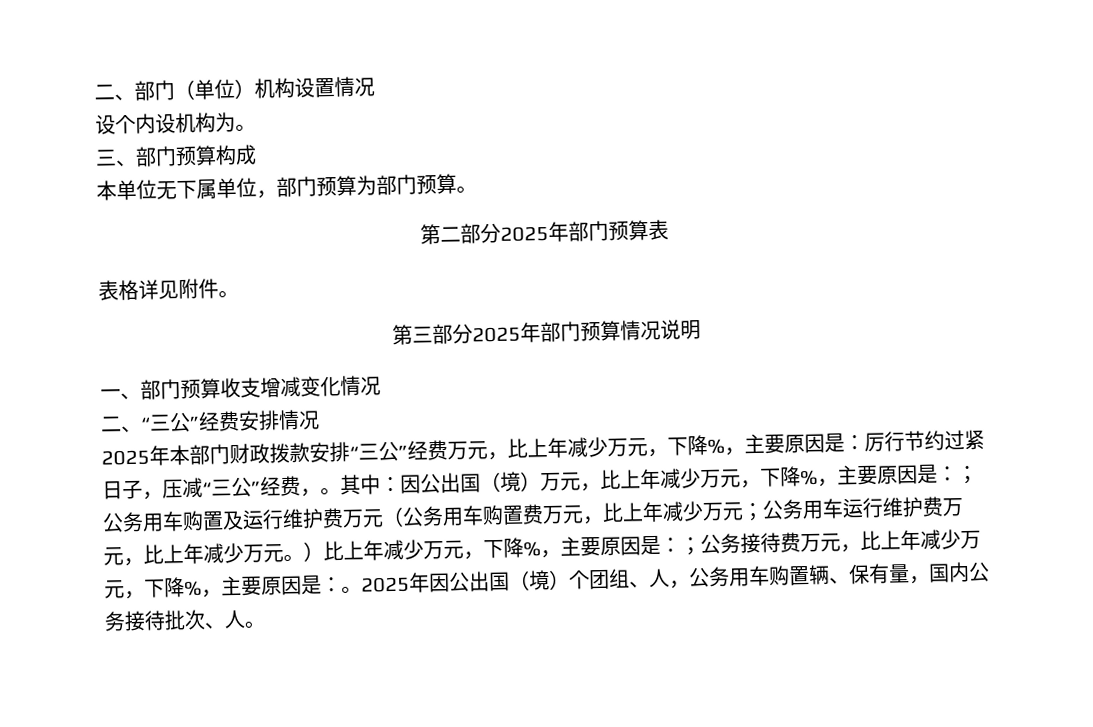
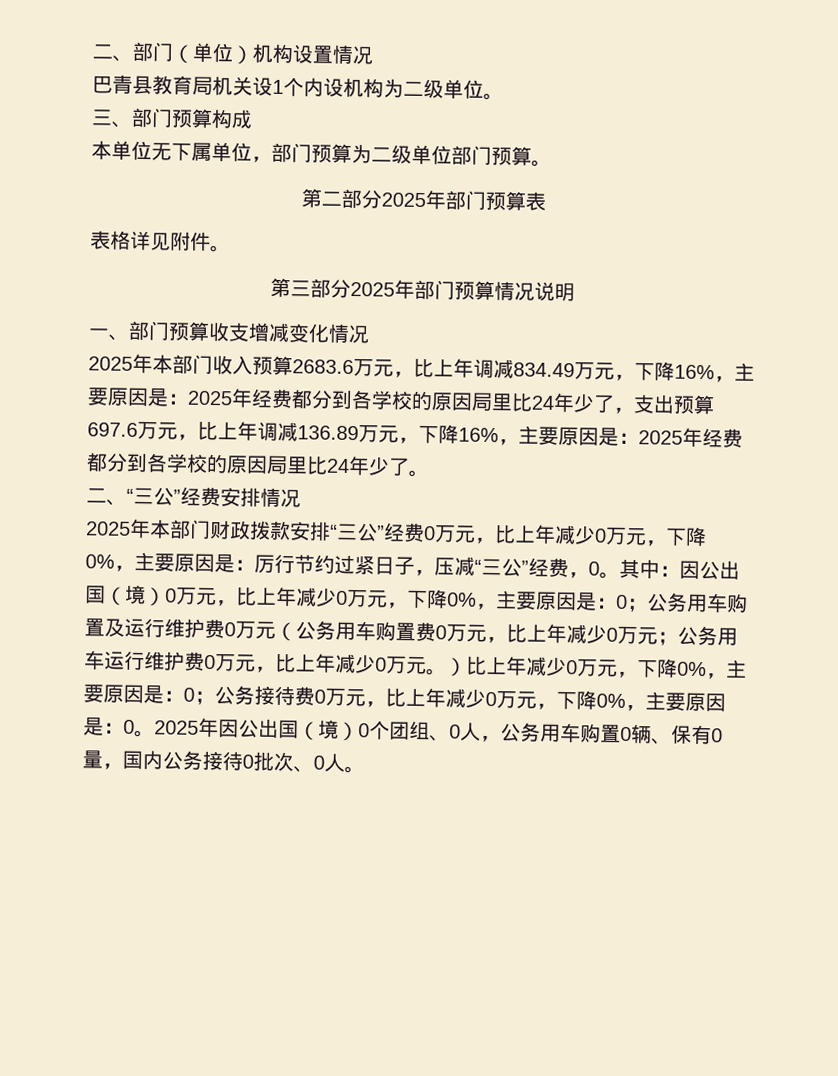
[95,114,116,135] 设 -> [92,74,284,96] 巴青县教育局机关设1
(236, 122) none -> [403,79,484,99] 二级单位
(377, 185) none -> [371,144,452,165] 二级单位
(381, 386) none -> [88,353,755,383] [87,387,715,415] [87,420,743,448] [86,452,429,478] // 2025年本部门收入预算2683.6万元，比上年调减834.49万元，下降16%，主要原因是：2025年经费都分到各学校的原因局里比24年少了，支出预算697.6万元，比上年调减136.89万元，下降16%，主要原因是：2025年经费都分到各学校的原因局里比24年少了。
[447,434,725,461] 万元，比上年减少万元，下降% -> [423,524,707,547] [85,554,115,569] 0万元，比上年减少0万元，下降0%
(321, 492) none -> [588,561,600,576] 0
[540,464,958,492] 万元，比上年减少万元，下降%，主要原因是： -> [165,586,628,611] 0万元，比上年减少0万元，下降0%，主要原因是：0
(344, 518) none -> [224,622,236,637] 0
[542,501,704,525] 万元，比上年减少 -> [435,623,618,644] 0万元，比上年减少0
[942,498,964,517] [103,542,244,567] 万元，比上年减少 -> [204,653,387,674] 0万元，比上年减少0
[423,535,681,560] 万元，下降%，主要原因是： -> [566,658,747,680] [83,684,195,704] 0万元，下降0%，主要原因是：0
[800,529,981,553] [104,575,342,600] 万元，比上年减少万元，下降%，主要原因是： -> [314,687,726,712] [83,717,135,736] 0万元，比上年减少0万元，下降0%，主要原因是：0
(570, 579) none -> [358,723,370,738] 0
(650, 584) none -> [449,724,461,739] 0
(810, 575) none -> [620,726,632,742] 0
(890, 573) none -> [711,728,723,743] 0
[164,609,226,631] 批次、 -> [242,751,325,773] 0批次、0

